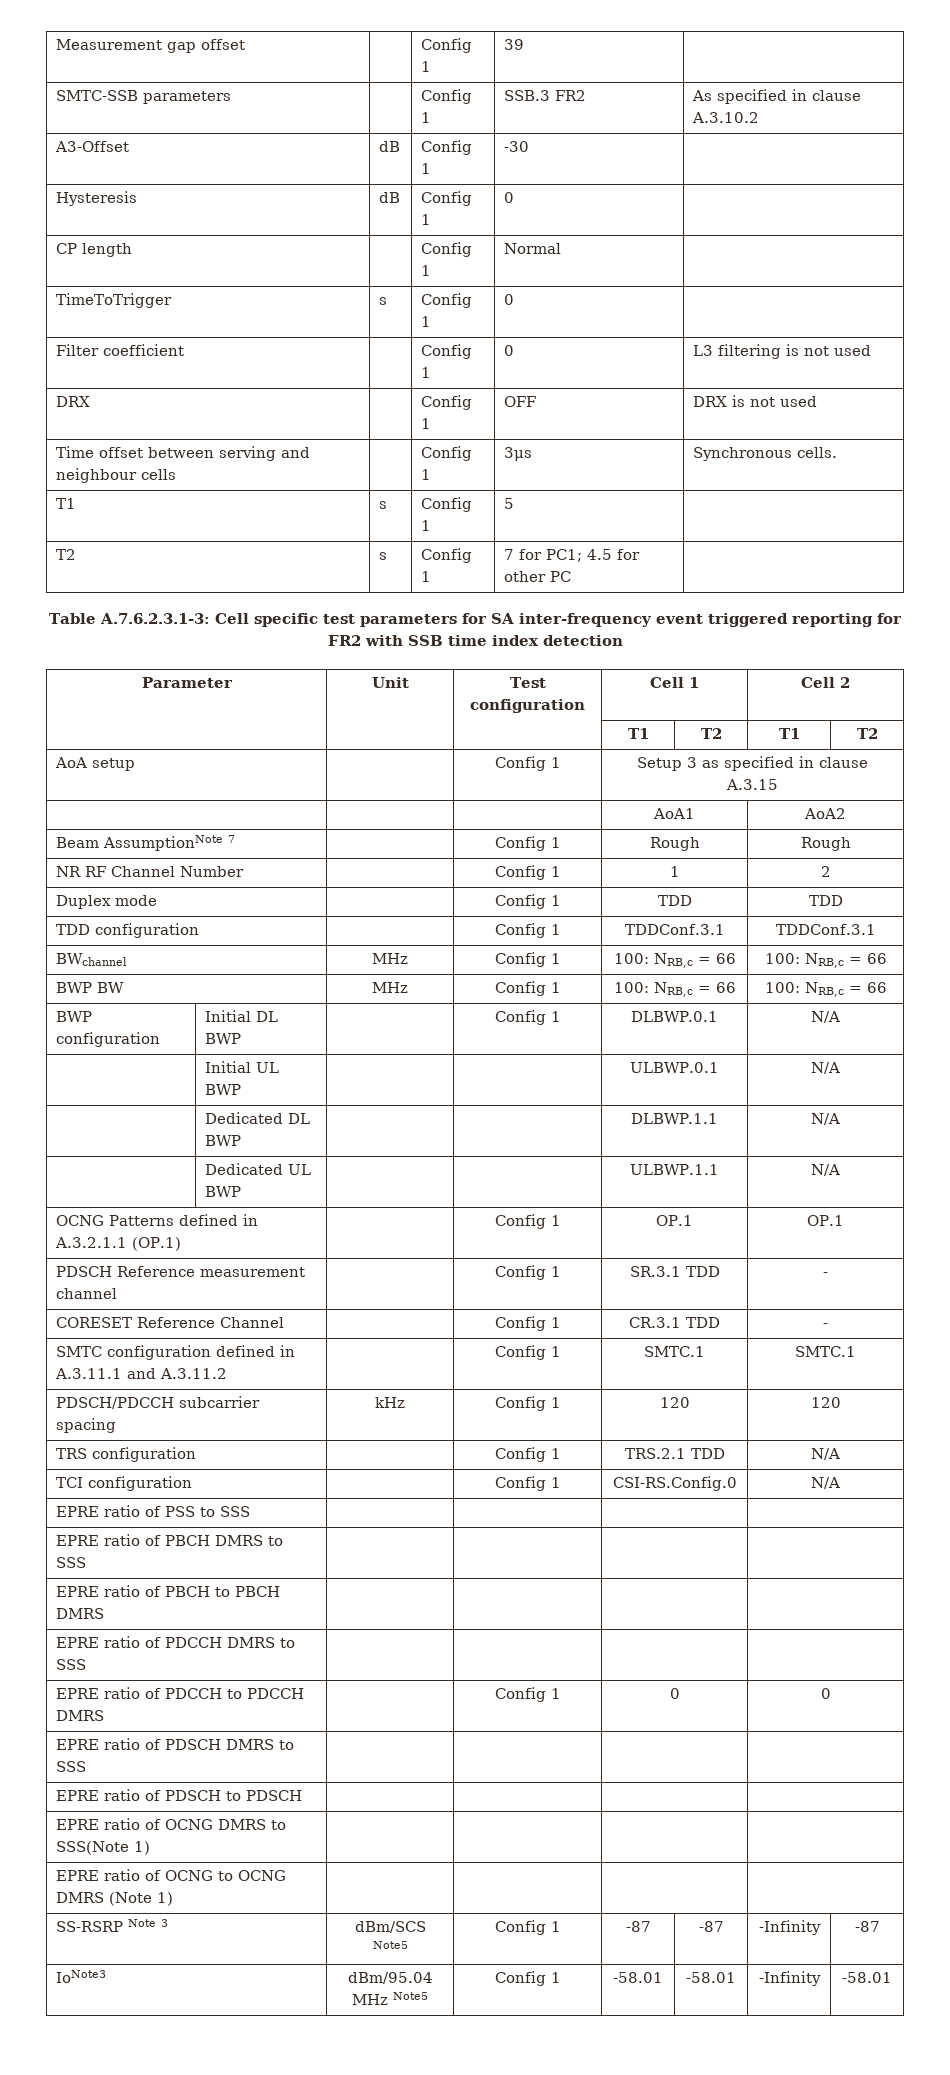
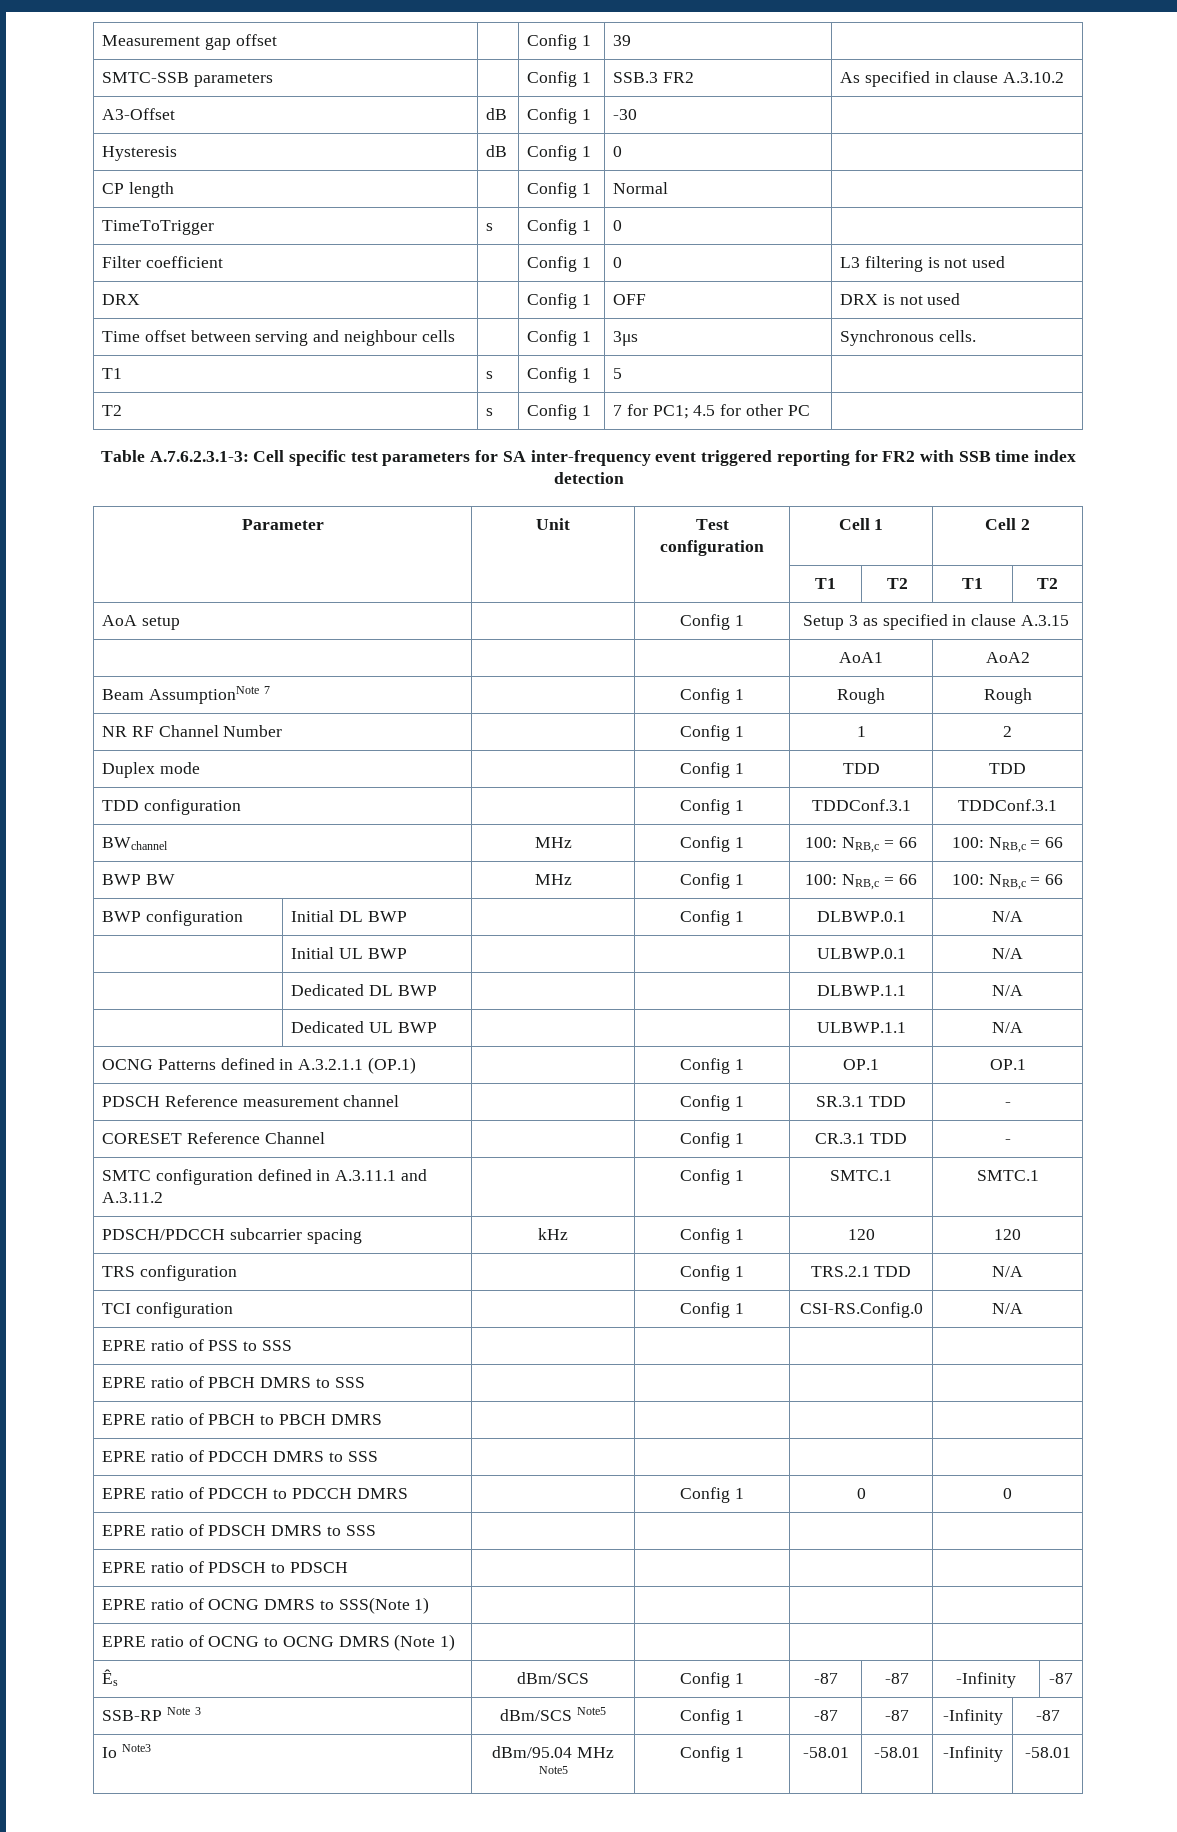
[56,1921,124,1932] SS-RSRP -> [102,1669,119,1686] [517,1672,589,1684] [680,1672,744,1688] [813,1673,838,1684] [885,1673,909,1684] [956,1672,1016,1688] [1049,1673,1073,1684] [102,1710,163,1721] Ês | dBm/SCS | Config 1 | -87 | -87 | -Infinity | -87 // SSB-RP
[56,1970,107,1983] IoNote3 -> [102,1744,151,1758] Io Note3

